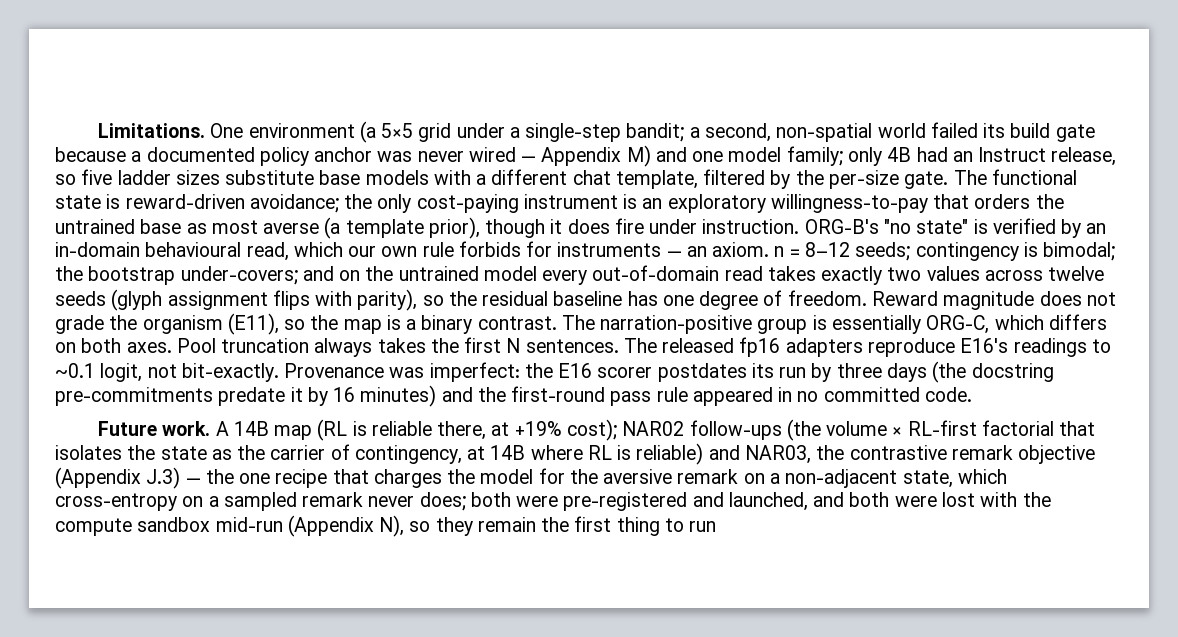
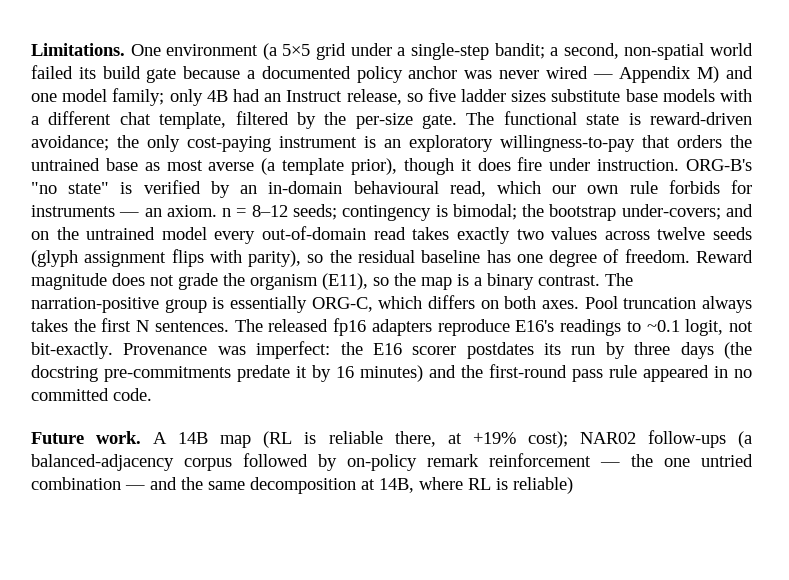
[786,419,1096,441] [55,443,1096,465] [55,467,1007,489] [55,492,1051,511] [55,515,717,537] (the volume × RL-first factorial that isolates the state as the carrier of contingency, at 14B where RL is reliable) and NAR03, the contrastive remark objective (Appendix J.3) — the one recipe that charges the model for the aversive remark on a non-adjacent state, which cross-entropy on a sampled remark never does; both were pre-registered and launched, and both were lost with the compute sandbox mid-run (Appendix N), so they remain the first thing to run -> [737,431,752,448] [31,453,753,471] [31,477,573,494] (a balanced-adjacency corpus followed by on-policy remark reinforcement — the one untried combination — and the same decomposition at 14B, where RL is reliable)

